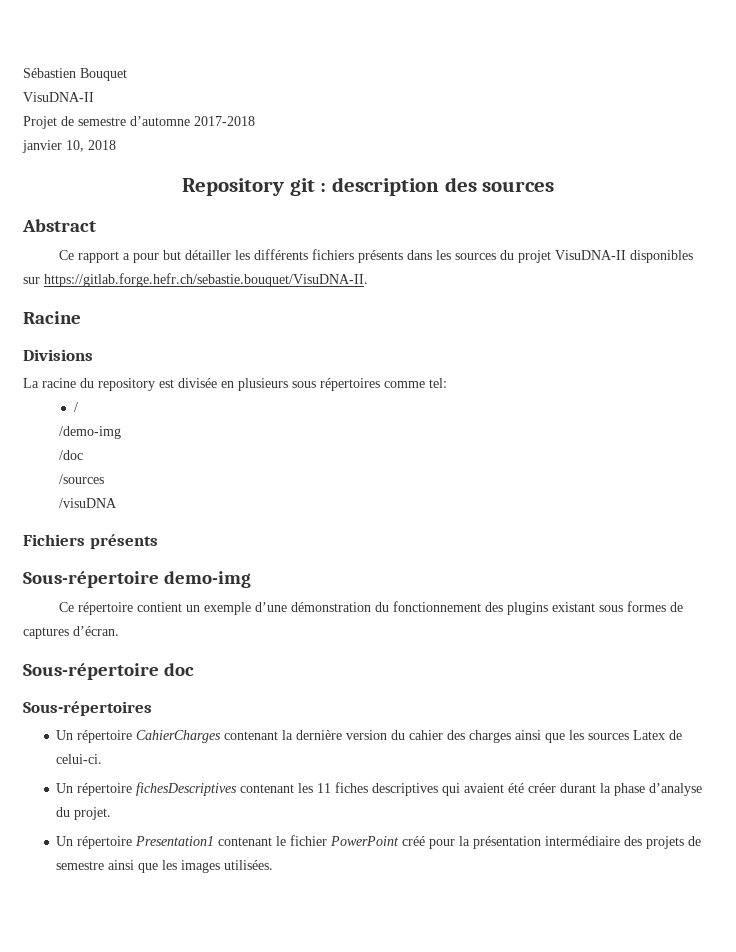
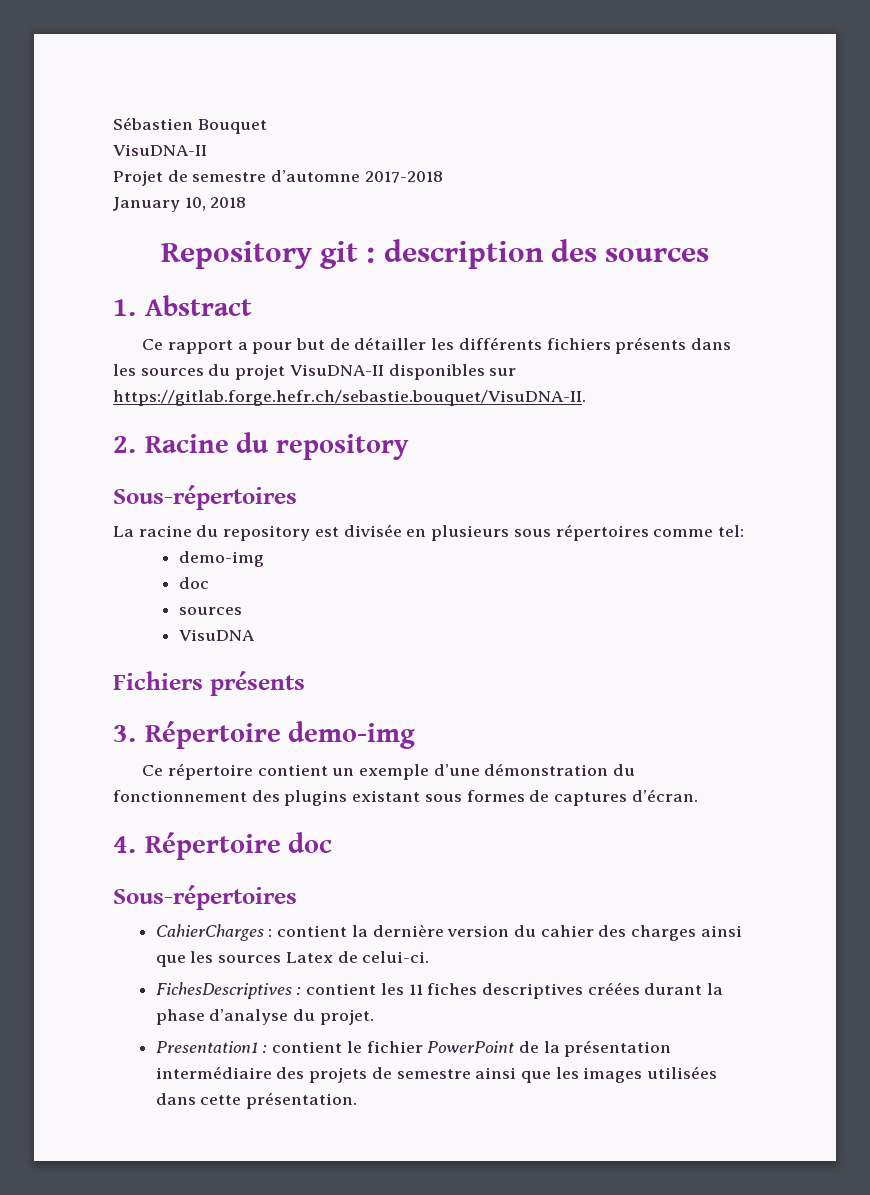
[22,140,62,153] janvier -> [113,197,180,212] January
(555, 186) none -> [113,299,136,316] 1.
(181, 255) none -> [329,338,350,350] de
(368, 280) none -> [113,436,136,453] 2.
[23,349,93,361] // Divisions -> [236,432,409,460] [113,485,297,510] du repository // Sous-répertoires
[73,402,78,412] [58,426,121,439] [58,450,83,460] [58,474,104,484] [58,498,117,508] / // /demo-img // /doc // /sources // /visuDNA -> [179,551,265,567] [179,577,210,589] [179,607,243,615] [179,629,256,641] demo-img // doc // sources // VisuDNA
[23,571,159,588] Sous-répertoire -> [113,721,281,749] 3. Répertoire
[23,663,159,680] Sous-répertoire -> [113,832,281,860] 4. Répertoire
[56,730,279,743] Un répertoire CahierCharges contenant -> [155,924,348,941] CahierCharges : contient
[56,782,557,796] Un répertoire fichesDescriptives contenant les 11 fiches descriptives qui avaient été créer -> [155,982,640,999] FichesDescriptives : contient les 11 fiches descriptives créées
[56,836,273,849] Un répertoire Presentation1 contenant -> [155,1041,343,1053] Presentation1 : contient
[402,836,456,849] créé pour -> [519,1041,540,1053] de
[224,860,274,870] utilisées. -> [647,1066,718,1079] [155,1092,358,1109] utilisées dans cette présentation.

